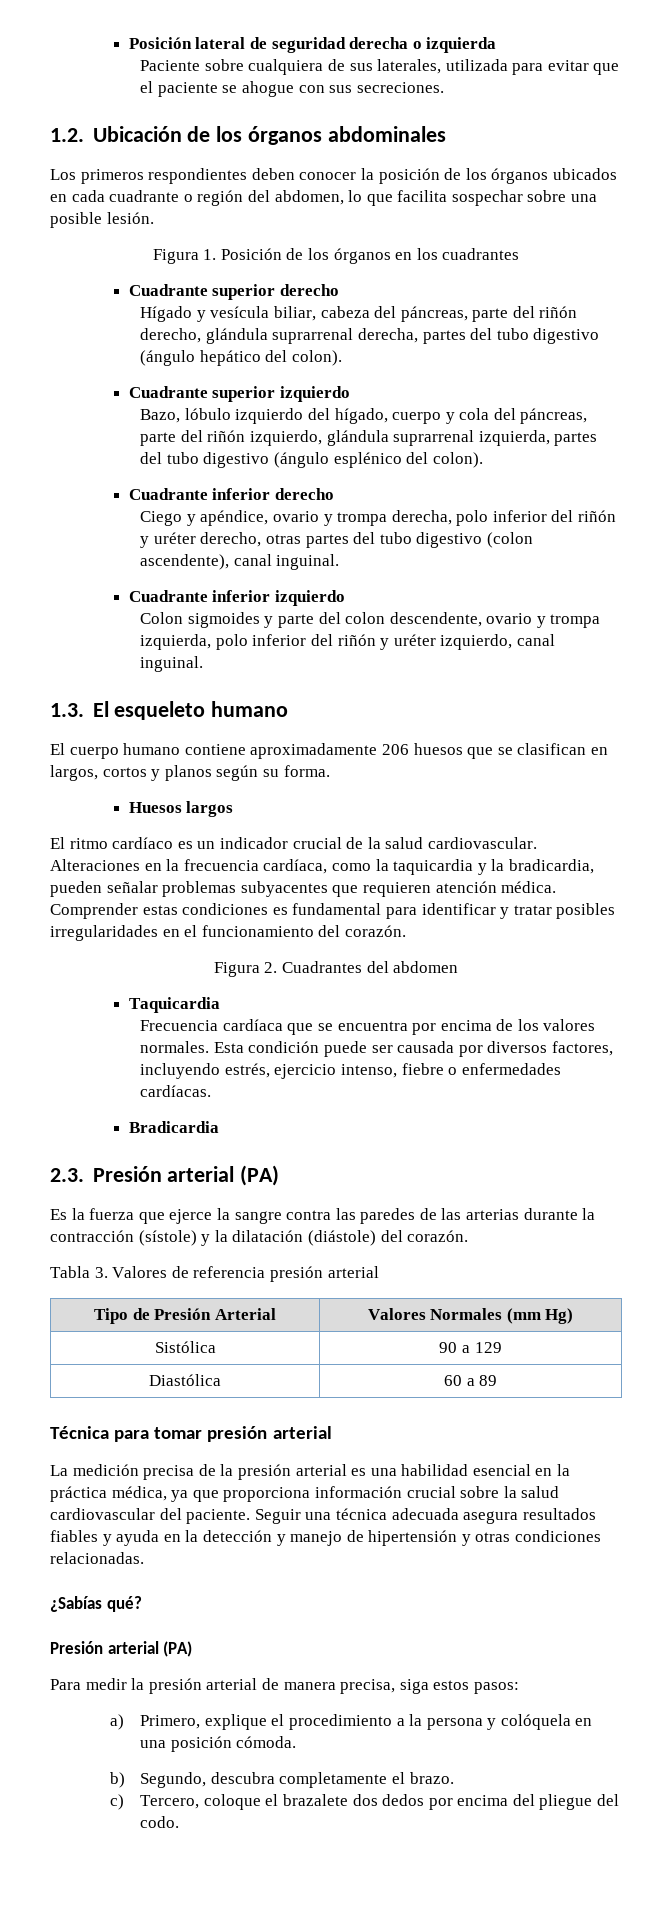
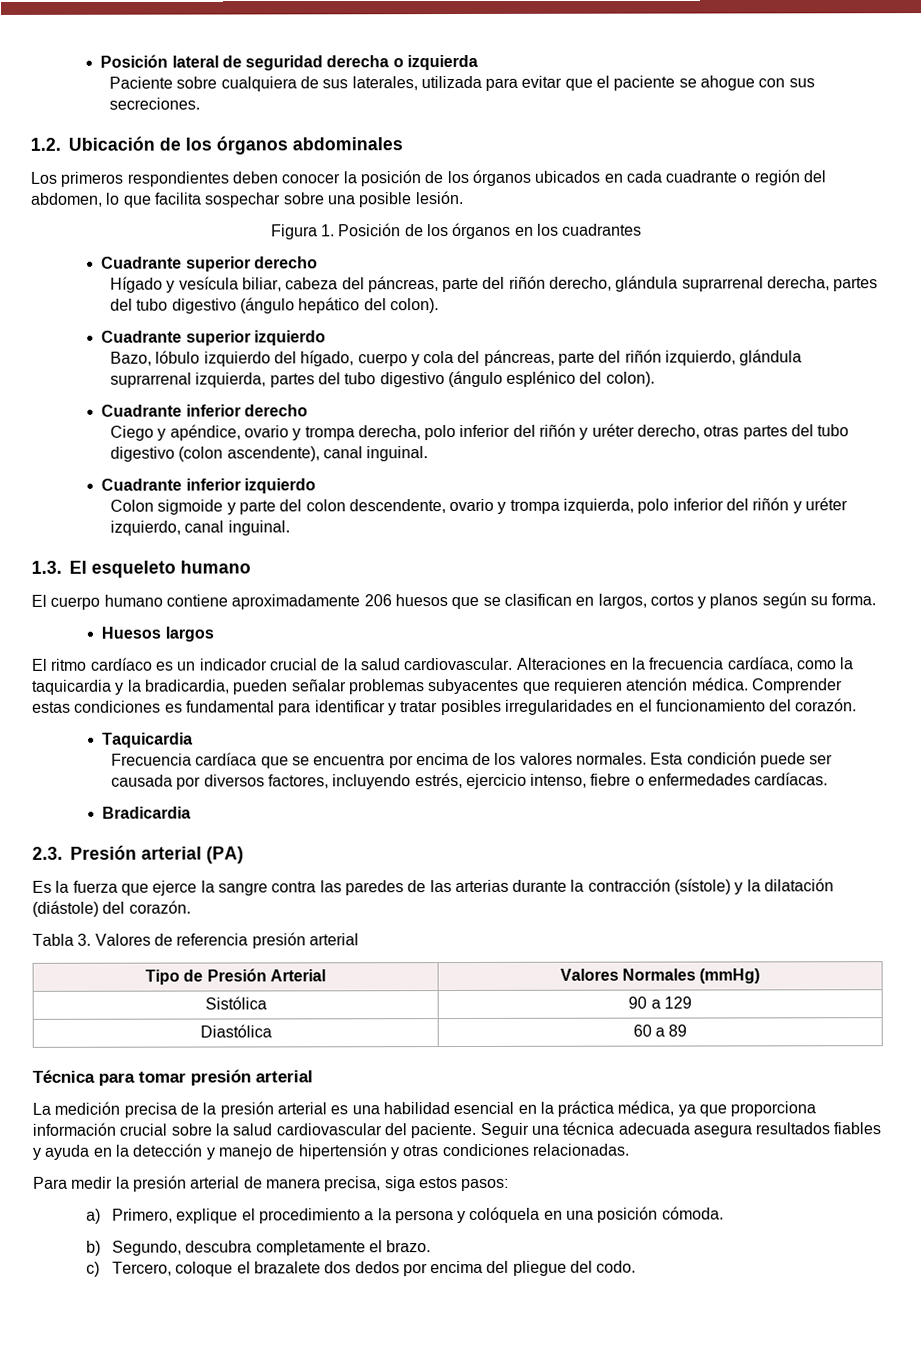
[187,612,260,628] sigmoides -> [157,499,224,515] sigmoide
[213,961,459,977] // Figura 2. Cuadrantes del abdomen -> (858, 705) none
[506,1308,574,1324] (mm Hg) -> [699,968,761,984] (mmHg)
[50,1596,142,1612] [50,1641,193,1657] // ¿Sabías qué? // Presión arterial (PA) -> (630, 1149) none

